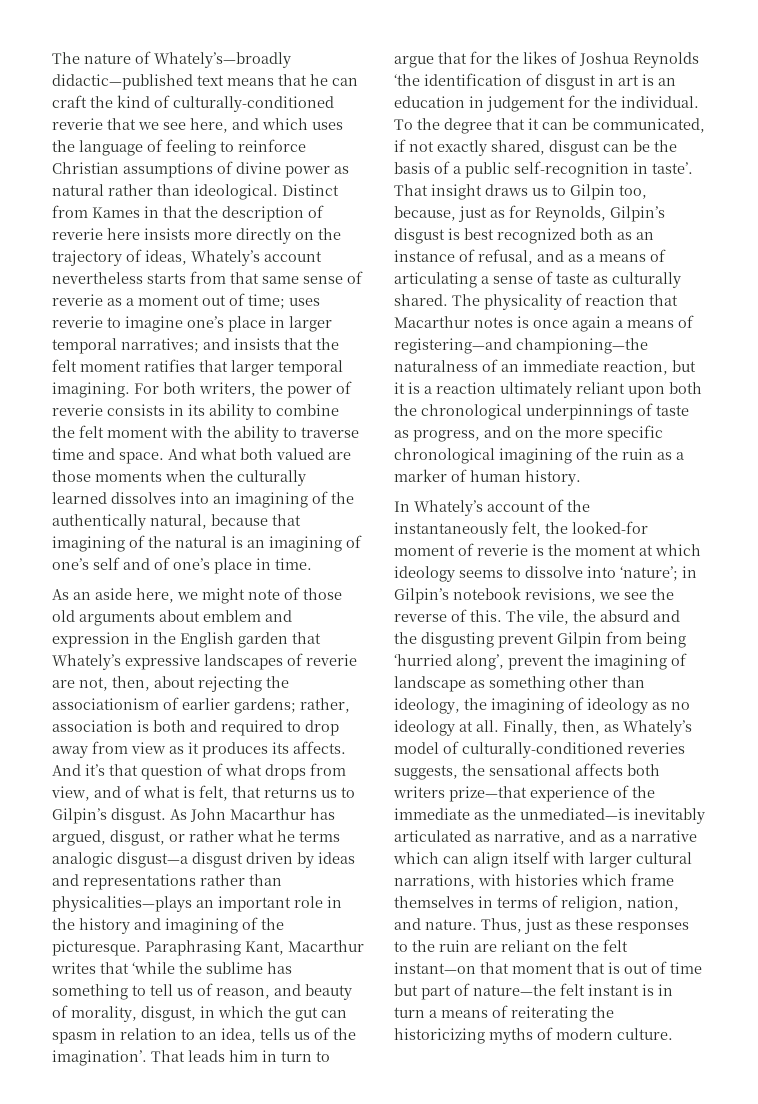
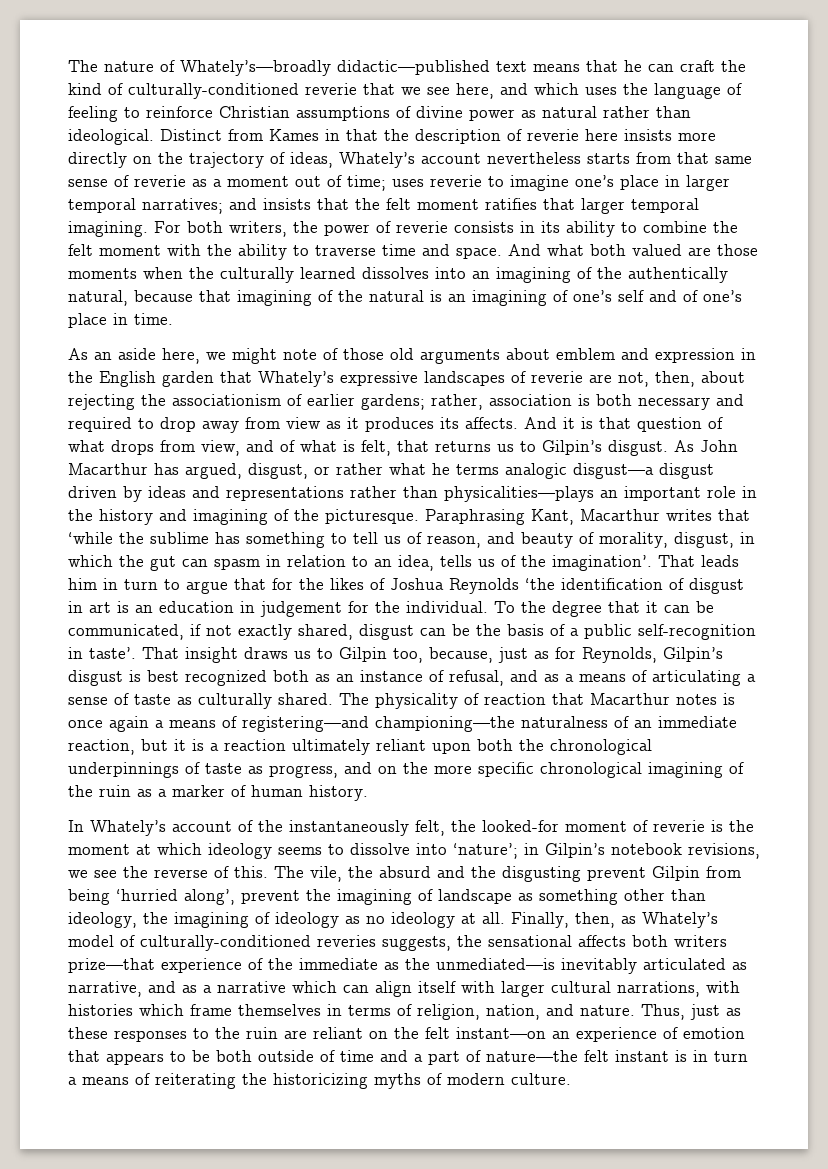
(186, 726) none -> [638,397,710,410] necessary
[85,764,105,776] it’s -> [563,417,593,429] it is
[480,961,702,974] [394,984,418,996] that moment that is out of time but -> [552,1027,745,1042] [68,1050,423,1065] an experience of emotion that appears to be both outside of time and a

